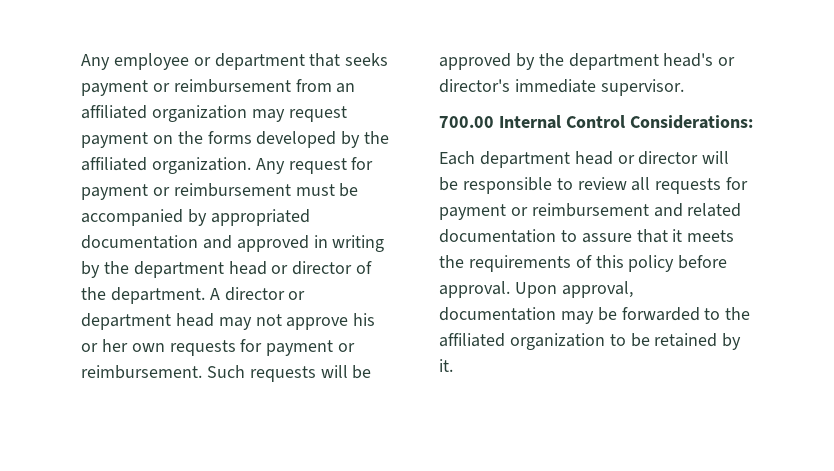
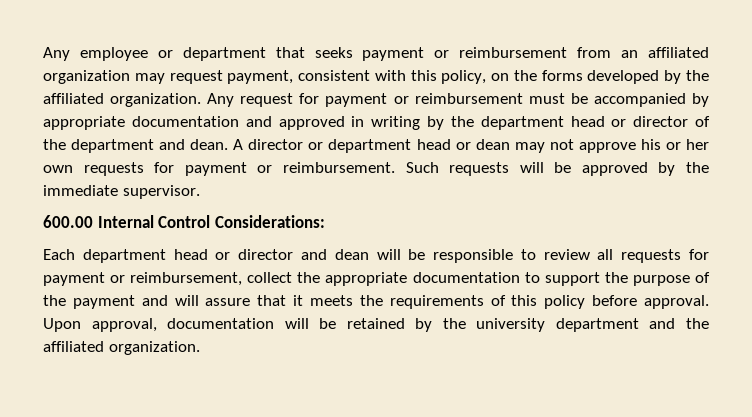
[81,132,148,148] payment -> [227,70,487,84] payment, consistent with this policy,
[210,209,310,226] appropriated -> [43,116,125,130] appropriate
[110,287,205,304] department. -> [71,139,229,153] department and dean.
(214, 320) none -> [455,139,510,150] or dean
[568,53,736,70] [439,79,510,93] department head's or director's -> (709, 167) none
[439,116,494,128] 700.00 -> [43,215,93,228] 600.00
(699, 158) none -> [300,249,369,260] and dean
[531,203,742,217] [439,229,577,243] reimbursement and related documentation to -> [130,272,710,286] [43,295,199,309] reimbursement, collect the appropriate documentation to support the purpose of the payment and will
[560,307,751,324] [439,333,742,350] [439,359,453,372] may be forwarded to the affiliated organization to be retained by it. -> [284,318,709,332] [43,341,200,355] will be retained by the university department and the affiliated organization.

